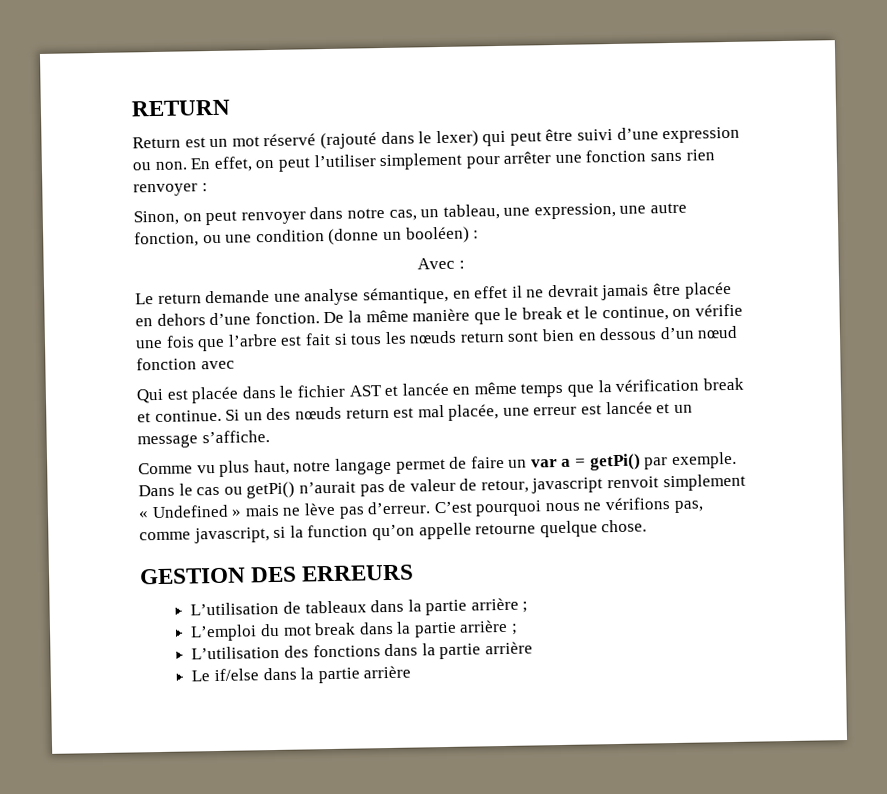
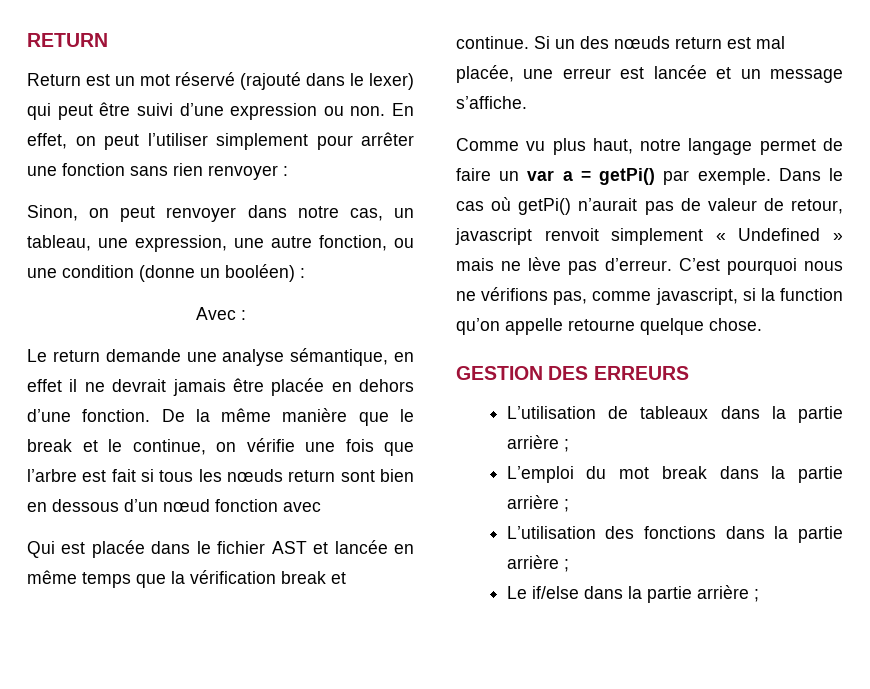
[223,486,243,495] ou -> [491,197,512,211] où
(533, 648) none -> [563,559,569,572] ;
(412, 672) none -> [753,589,759,602] ;

